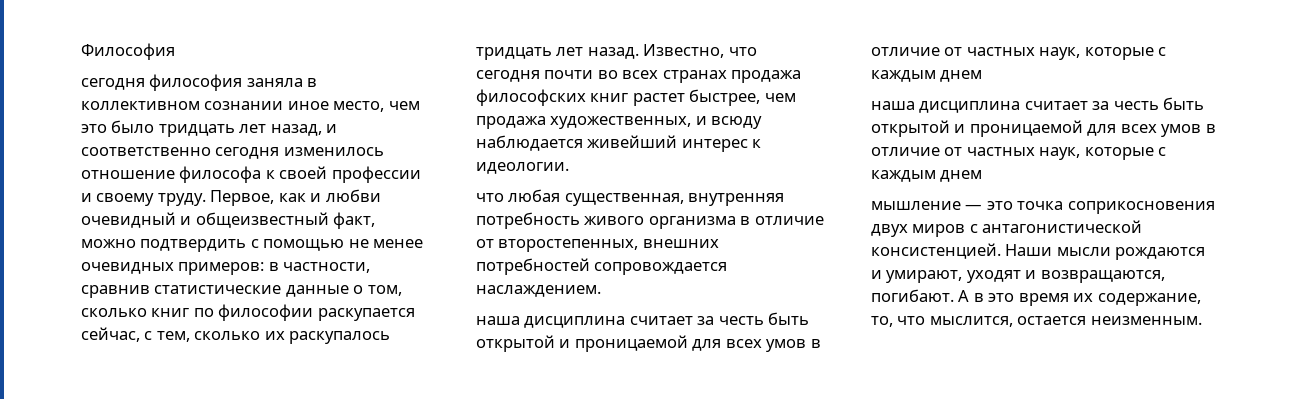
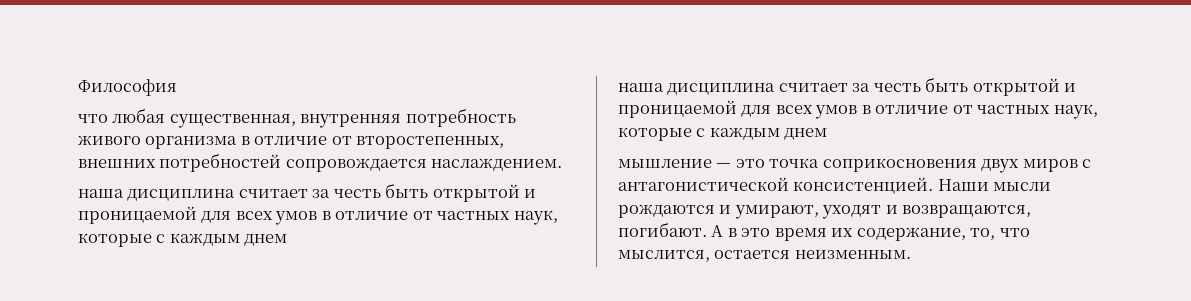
[81,74,318,91] [81,101,420,112] [81,120,338,137] [81,147,384,159] [81,166,421,183] [81,189,381,206] [81,212,376,229] [81,239,424,252] [81,262,371,275] [81,285,402,298] [81,304,415,321] [81,327,391,344] [476,44,757,60] [476,70,802,83] [476,89,796,106] [476,116,763,129] [476,135,762,152] [476,162,569,174] // сегодня философия заняла в коллективном сознании иное место, чем это было тридцать лет назад, и соответственно сегодня изменилось отношение философа к своей профессии и своему труду. Первое, как и любви очевидный и общеизвестный факт, можно подтвердить с помощью не менее очевидных примеров: в частности, сравнив статистические данные о том, сколько книг по философии раскупается сейчас, с тем, сколько их раскупалось тридцать лет назад. Известно, что сегодня почти во всех странах продажа философских книг растет быстрее, чем продажа художественных, и всюду наблюдается живейший интерес к идеологии. -> (177, 87) none

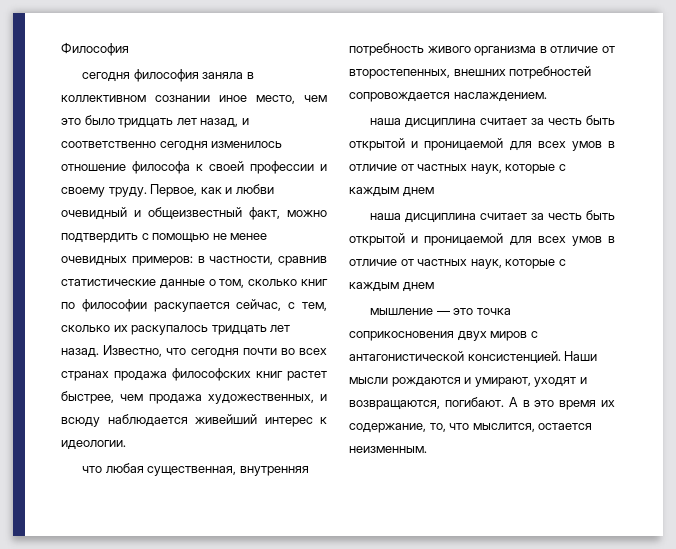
(177, 87) none -> [82,69,254,82] [61,95,327,104] [61,115,249,128] [61,141,283,151] [61,161,327,174] [61,184,274,197] [61,207,327,220] [61,233,268,243] [61,256,327,266] [61,279,329,289] [61,299,327,312] [61,325,291,335] [61,345,327,358] [61,368,327,381] [61,391,327,404] [61,414,327,427] [61,440,126,450] // сегодня философия заняла в коллективном сознании иное место, чем это было тридцать лет назад, и соответственно сегодня изменилось отношение философа к своей профессии и своему труду. Первое, как и любви очевидный и общеизвестный факт, можно подтвердить с помощью не менее очевидных примеров: в частности, сравнив статистические данные о том, сколько книг по философии раскупается сейчас, с тем, сколько их раскупалось тридцать лет назад. Известно, что сегодня почти во всех странах продажа философских книг растет быстрее, чем продажа художественных, и всюду наблюдается живейший интерес к идеологии.

